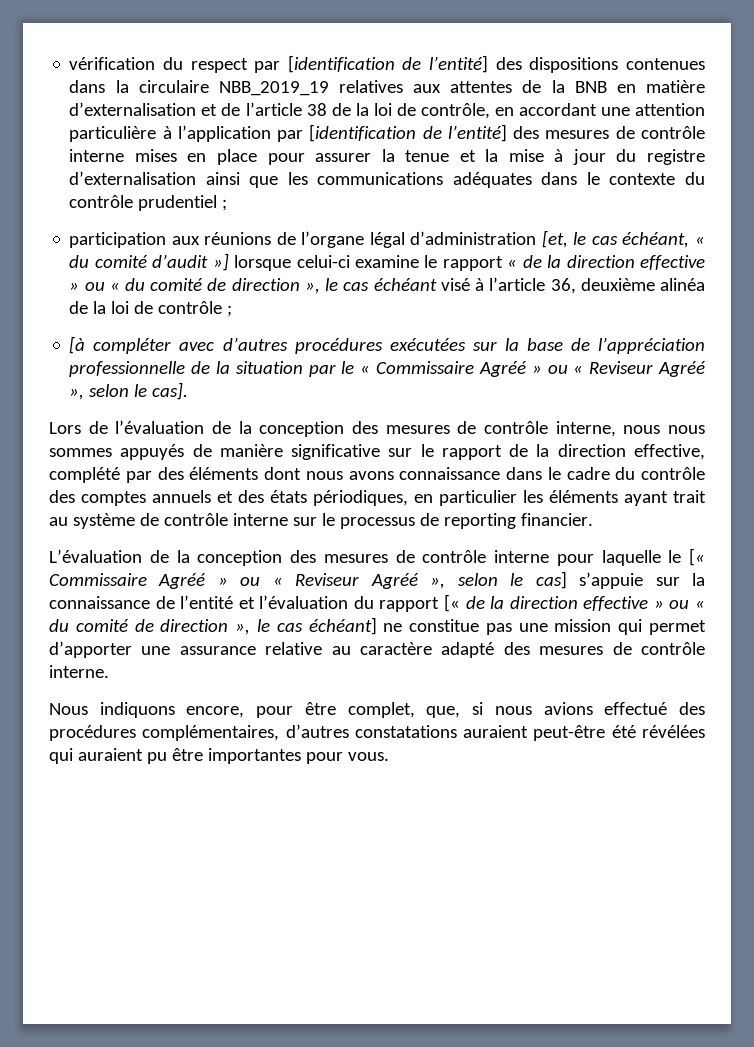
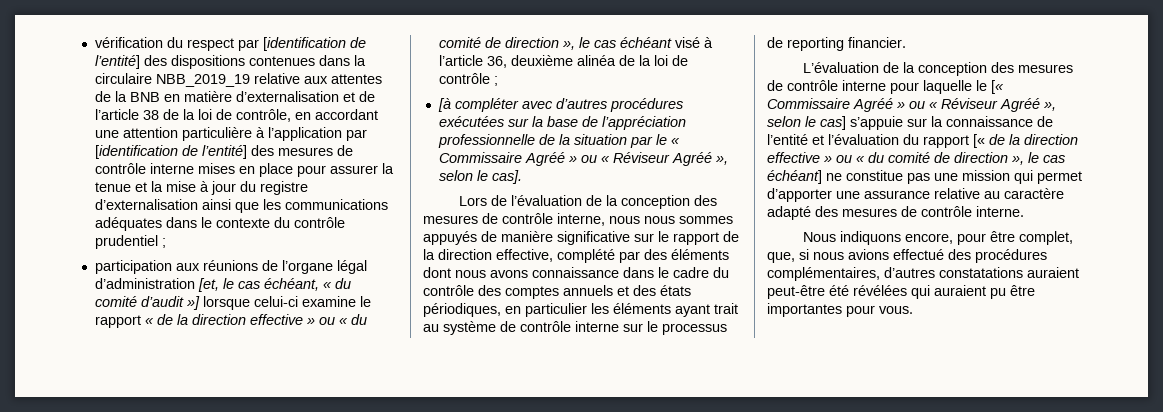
[338,80,403,93] relatives -> [253,73,300,84] relative
[589,361,654,374] Reviseur -> [612,152,670,163] Réviseur
[295,573,360,586] Reviseur -> [941,98,998,109] Réviseur

